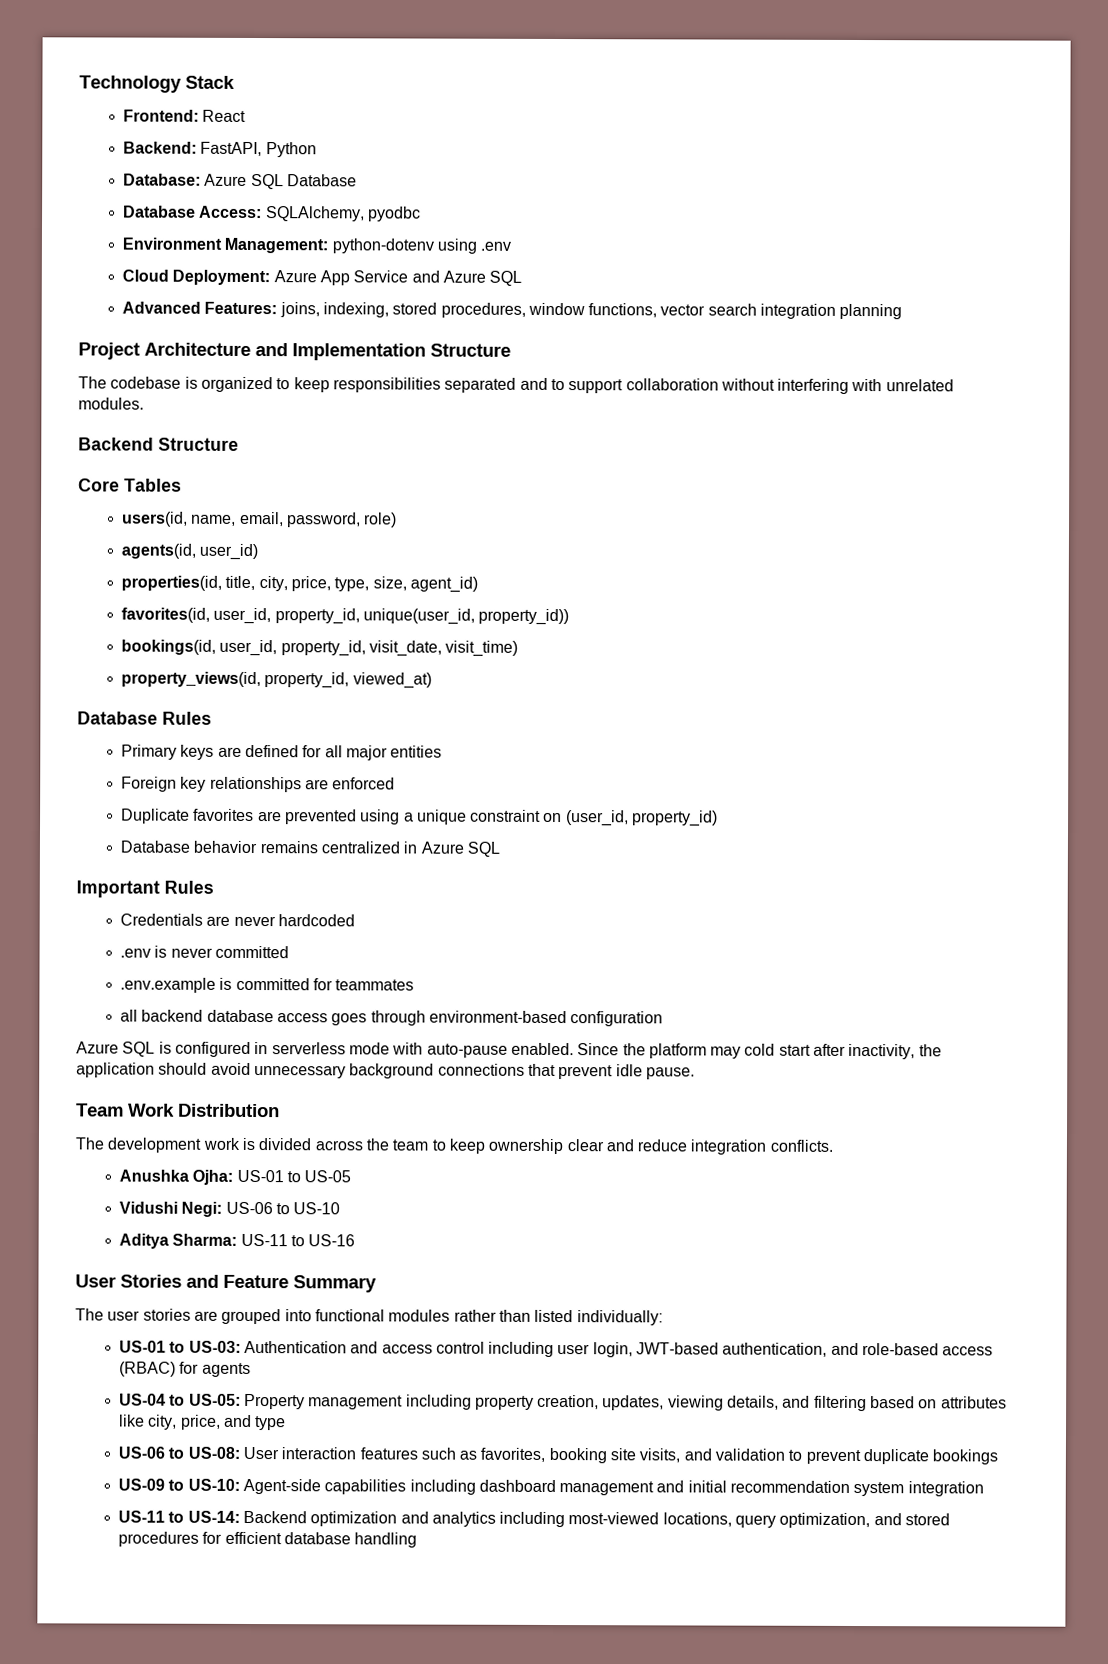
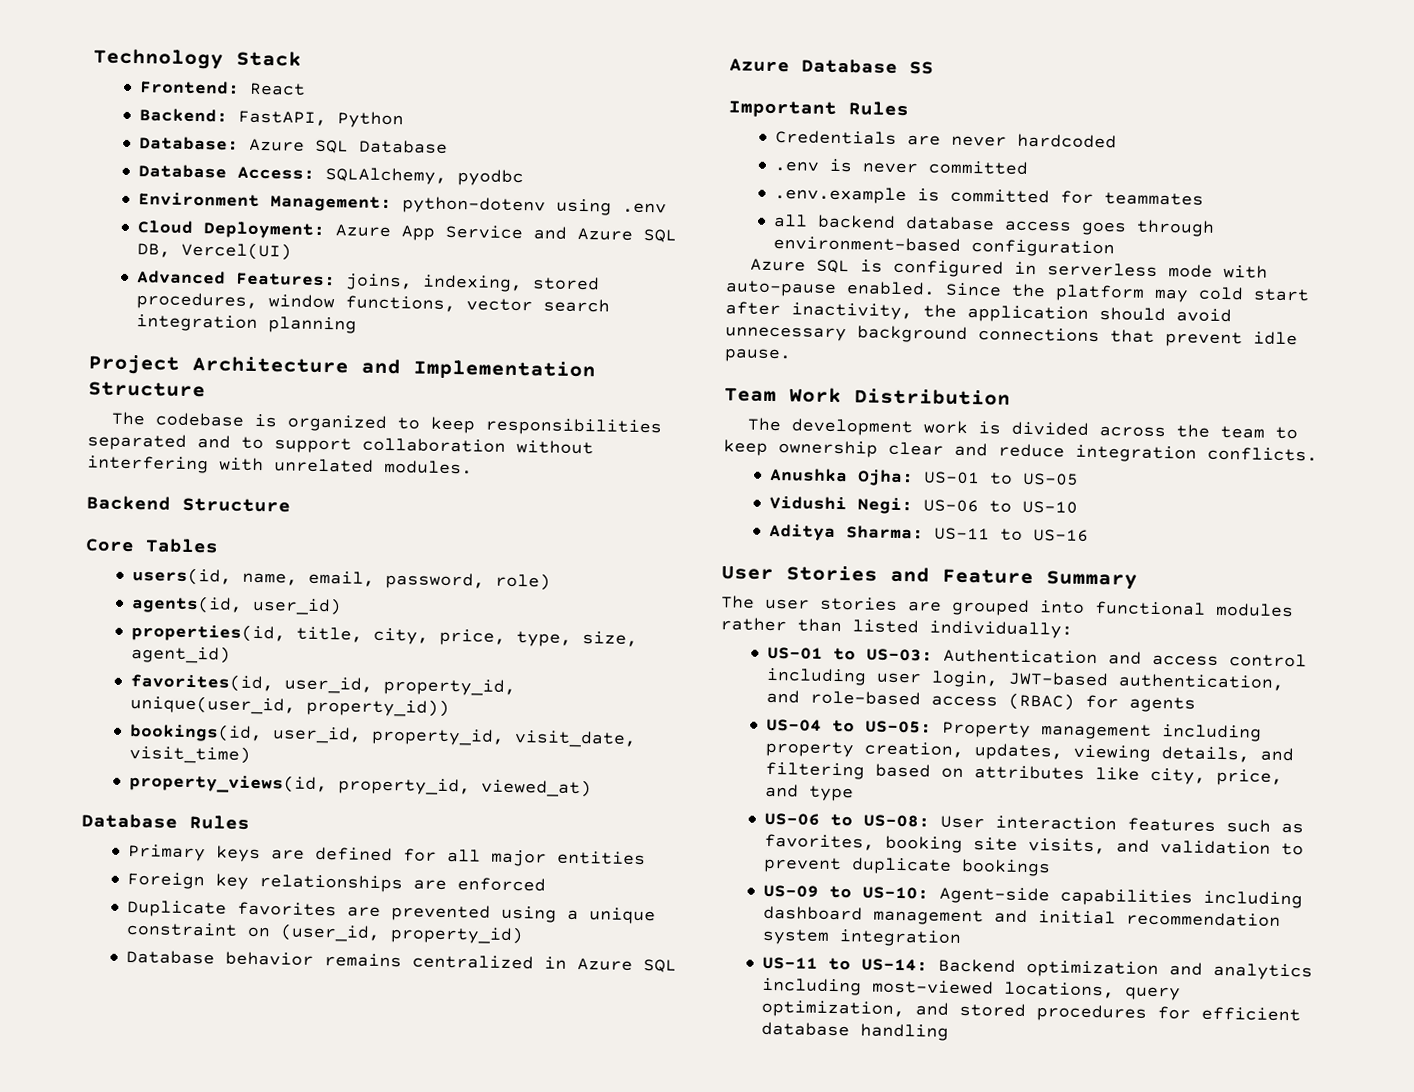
(523, 278) none -> [136,241,292,261] DB, Vercel(UI)
(500, 849) none -> [729,58,934,75] // Azure Database SS

